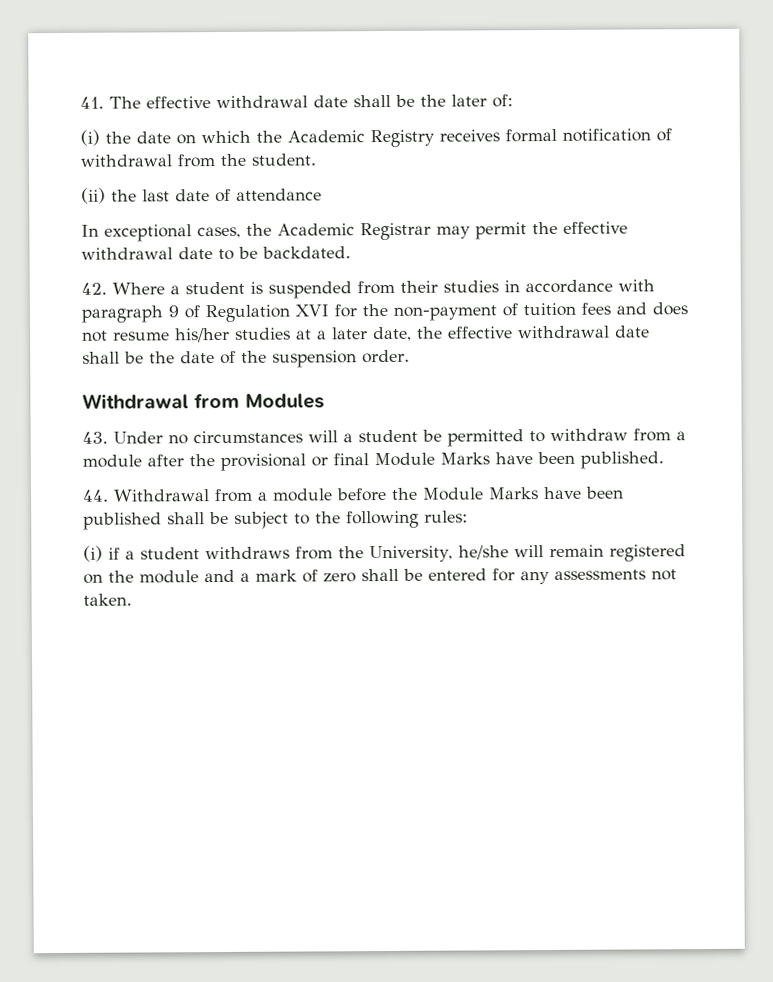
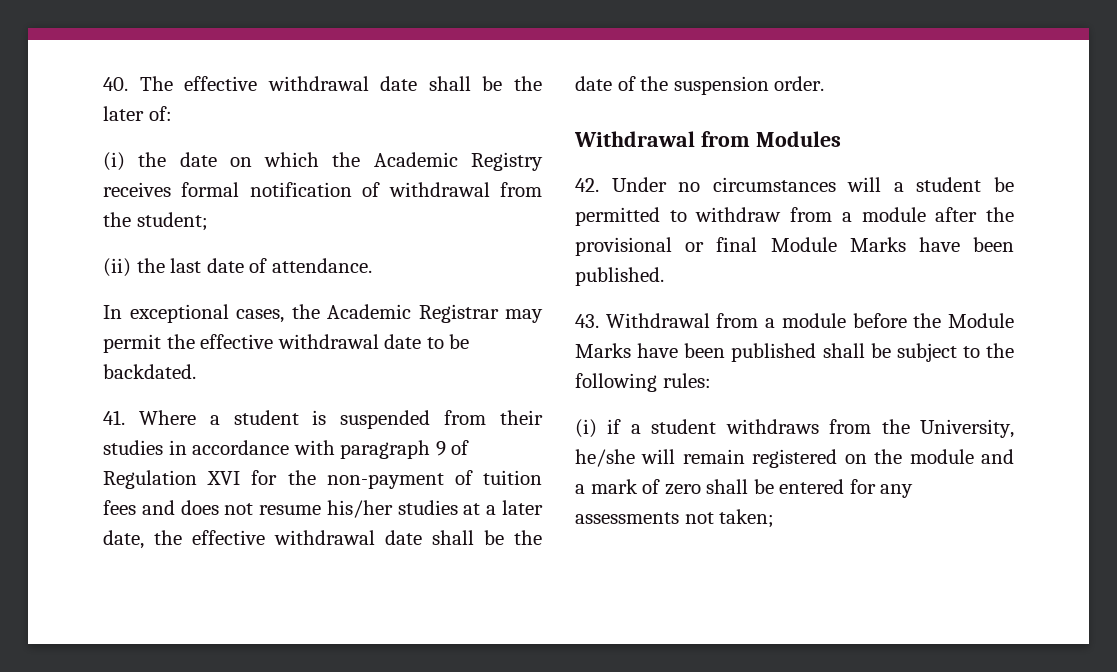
[80,96,104,109] 41. -> [103,77,128,91] 40.
[251,153,317,166] student. -> [136,212,208,231] student;
[236,188,322,201] attendance -> [271,258,372,273] attendance.
[81,282,107,295] 42. -> [103,410,125,425] 41.
[82,431,108,444] 43. -> [575,178,599,192] 42.
[82,489,109,502] 44. -> [575,314,599,328] 43.
[83,593,132,606] taken. -> [719,509,775,528] taken;

